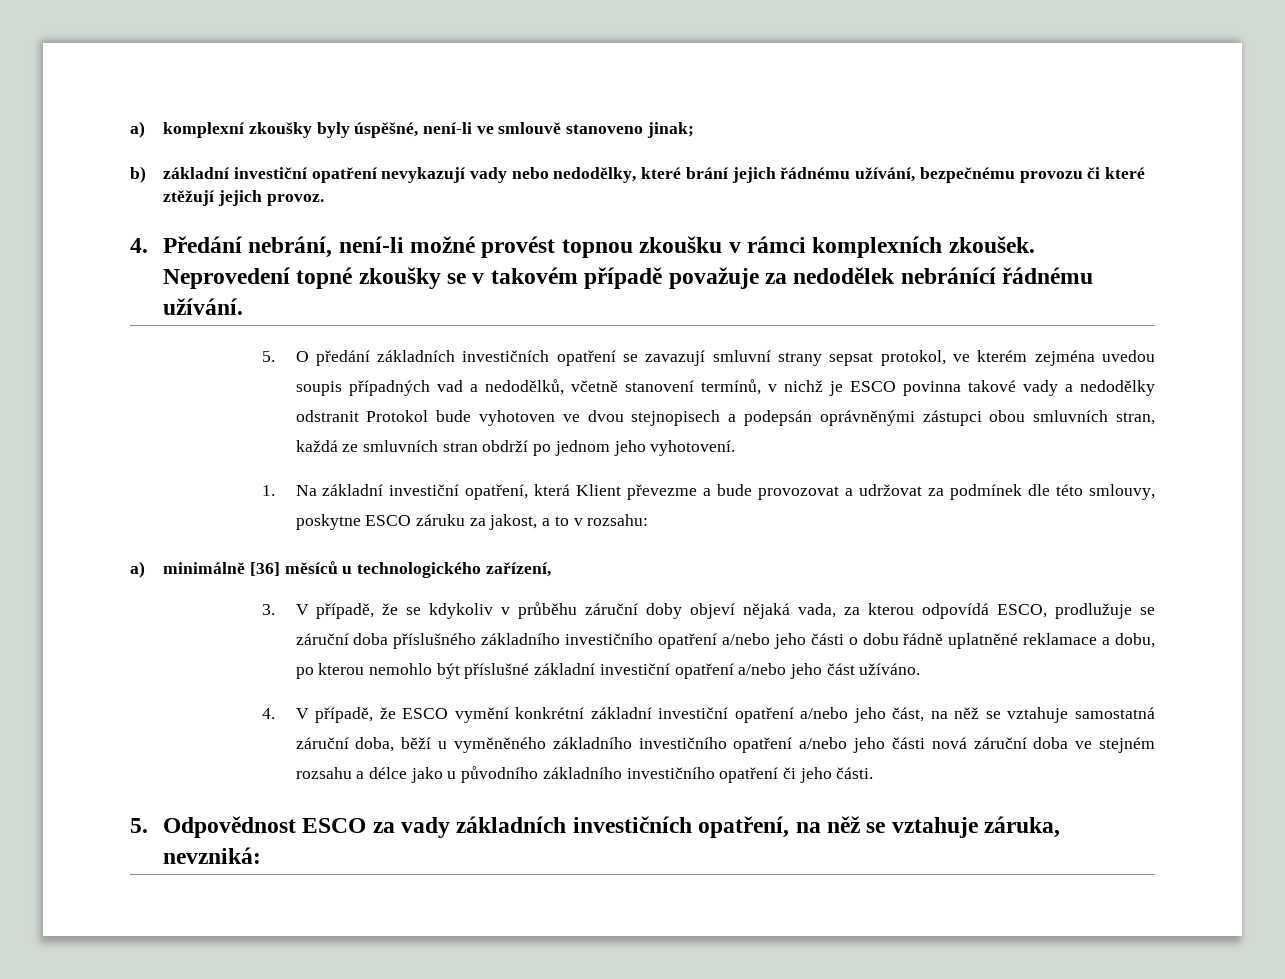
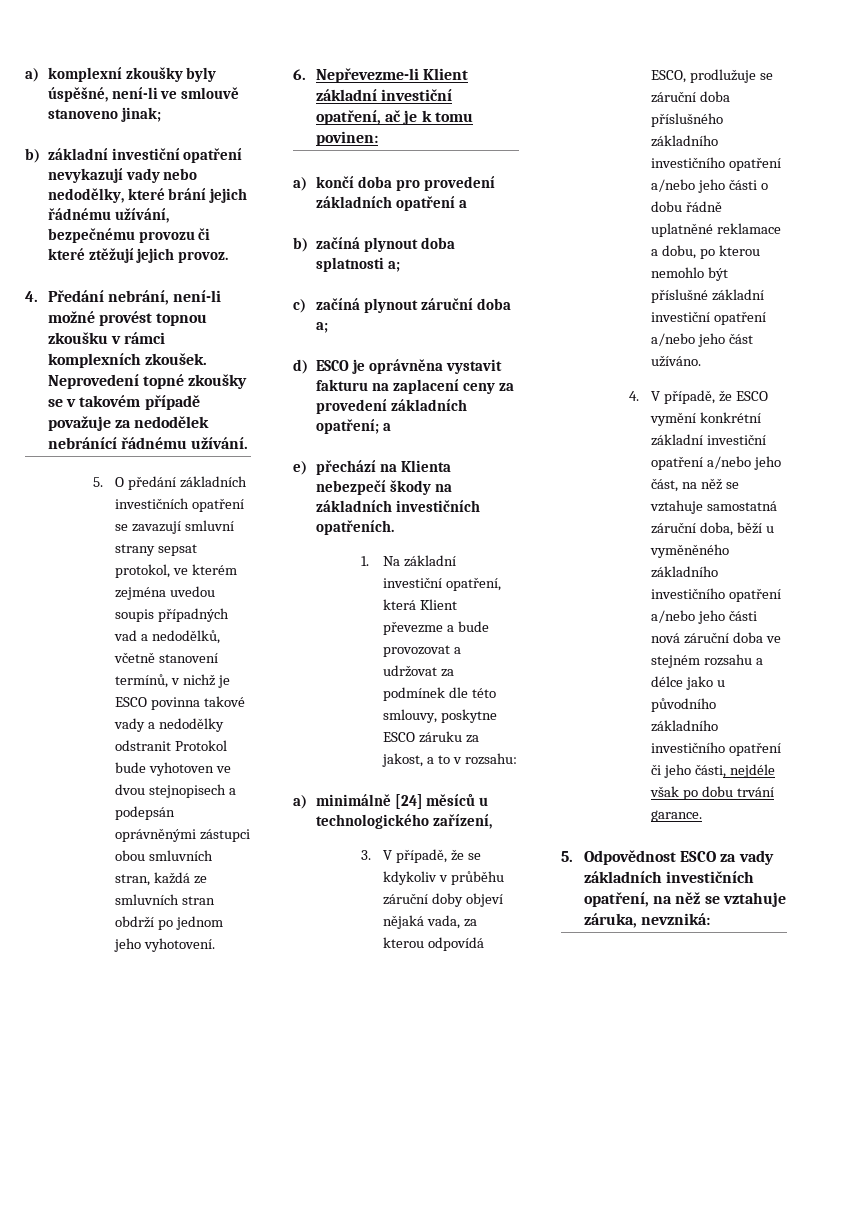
(736, 448) none -> [293,68,468,83] [315,89,452,101] [315,110,473,125] [315,131,378,146] [293,176,495,191] [315,196,467,211] [293,237,455,252] [315,257,400,272] [293,298,511,313] [315,322,328,333] [293,359,502,374] [315,379,514,394] [315,399,467,414] [315,419,391,434] [293,460,451,475] [315,480,452,495] [315,500,480,512] [315,520,394,535] // 6. Nepřevezme-li Klient základní investiční opatření, ač je k tomu povinen: // a) končí doba pro provedení základních opatření a // b) začíná plynout doba splatnosti a; // c) začíná plynout záruční doba a; // d) ESCO je oprávněna vystavit fakturu na zaplacení ceny za provedení základních opatření; a // e) přechází na Klienta nebezpečí škody na základních investičních opatřeních.
[249,562,280,576] [36] -> [394,794,423,809] [24]
[836,767,874,779] části. -> [695,764,776,778] [650,786,775,800] [651,810,703,822] části, nejdéle však po dobu trvání garance.

